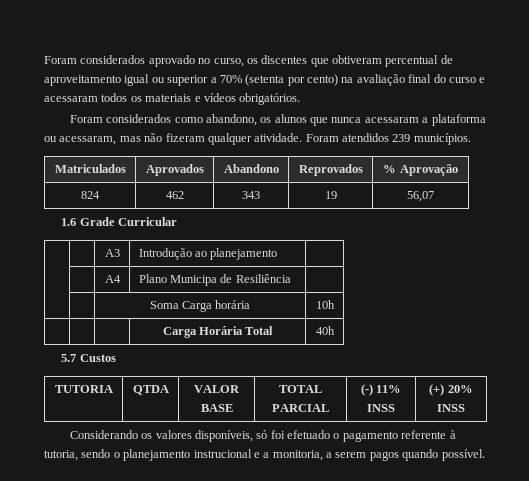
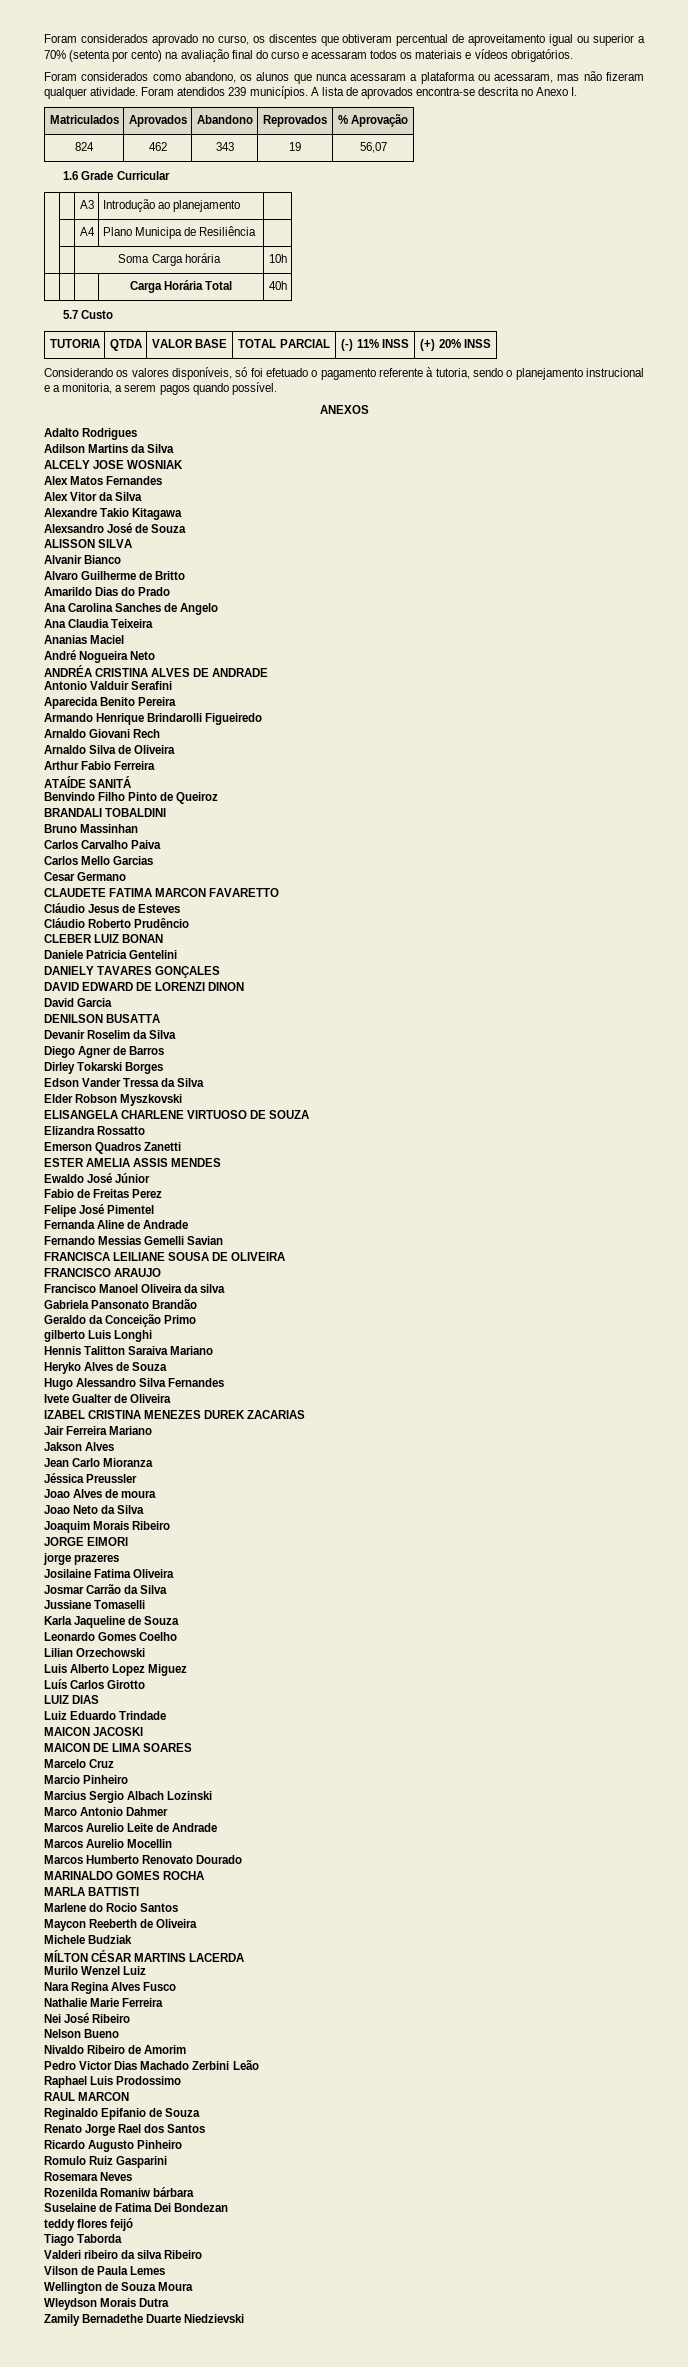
(471, 139) none -> [310,87,578,99] A lista de aprovados encontra-se descrita no Anexo I.
[79,354,116,362] Custos -> [81,310,114,319] Custo
(485, 455) none -> [319,405,369,414] [44,428,138,440] [44,444,175,453] [44,460,184,469] [44,476,163,485] [44,492,143,501] [44,508,183,520] [44,523,187,533] [44,539,133,548] [44,555,122,564] [44,571,186,580] [44,587,171,596] [44,603,219,615] [44,619,154,628] [44,635,125,644] [44,650,156,663] [44,665,269,677] [44,681,173,690] [44,697,177,709] [44,713,263,725] [44,729,161,738] [44,745,176,754] [44,761,156,770] [44,776,132,788] [44,792,219,804] [44,808,167,817] [44,824,139,833] [44,840,162,849] [44,856,154,865] [44,872,127,881] [44,888,280,897] [44,903,181,913] [44,918,190,928] [44,934,164,943] [44,950,178,959] [44,966,221,978] [44,982,245,991] [44,998,113,1007] [44,1014,161,1023] [44,1030,177,1039] [44,1046,165,1058] [44,1062,164,1074] [44,1078,205,1087] [44,1094,183,1106] [44,1110,310,1119] [44,1126,146,1135] [44,1142,182,1154] [44,1158,222,1167] [44,1173,151,1183] [44,1189,163,1198] [44,1204,155,1217] [44,1220,189,1229] [44,1236,224,1245] [44,1252,286,1261] [44,1268,162,1277] [44,1284,226,1293] [44,1299,198,1309] [44,1314,197,1327] [44,1330,153,1342] [44,1346,214,1355] [44,1362,168,1374] [44,1378,225,1390] [44,1394,172,1403] [44,1410,306,1419] [44,1426,153,1435] [44,1442,115,1451] [44,1458,154,1467] [44,1473,138,1483] [44,1489,157,1498] [44,1505,145,1514] [44,1521,171,1533] [44,1537,129,1546] [43,1553,120,1565] [44,1569,175,1578] [44,1584,168,1594] [44,1600,146,1609] [44,1616,180,1628] [44,1632,178,1641] [44,1648,146,1657] [44,1664,188,1676] [44,1679,146,1689] [44,1695,100,1704] [44,1711,167,1720] [44,1727,144,1736] [44,1743,193,1752] [44,1759,115,1768] [44,1775,129,1784] [44,1791,213,1803] [44,1807,169,1816] [44,1823,218,1832] [44,1839,173,1848] [44,1855,243,1864] [44,1871,205,1880] [44,1887,140,1896] [44,1903,179,1912] [44,1919,198,1931] [44,1935,133,1944] [44,1950,245,1962] [44,1966,147,1975] [44,1982,177,1994] [44,1998,164,2007] [44,2013,131,2023] [44,2029,120,2038] [44,2045,187,2054] [44,2060,259,2070] [44,2076,182,2088] [44,2092,130,2101] [44,2108,201,2120] [44,2124,206,2136] [44,2140,183,2152] [44,2156,168,2168] [44,2172,133,2181] [44,2187,195,2197] [44,2203,229,2212] [44,2218,134,2231] [44,2234,123,2246] [44,2250,203,2259] [44,2266,166,2275] [44,2282,194,2294] [44,2298,170,2310] [44,2314,245,2326] // ANEXOS // Adalto Rodrigues // Adilson Martins da Silva // ALCELY JOSE WOSNIAK // Alex Matos Fernandes // Alex Vitor da Silva // Alexandre Takio Kitagawa // Alexsandro José de Souza // ALISSON SILVA // Alvanir Bianco // Alvaro Guilherme de Britto // Amarildo Dias do Prado // Ana Carolina Sanches de Angelo // Ana Claudia Teixeira // Ananias Maciel // André Nogueira Neto // ANDRÉA CRISTINA ALVES DE ANDRADE // Antonio Valduir Serafini // Aparecida Benito Pereira // Armando Henrique Brindarolli Figueiredo // Arnaldo Giovani Rech // Arnaldo Silva de Oliveira // Arthur Fabio Ferreira // ATAÍDE SANITÁ // Benvindo Filho Pinto de Queiroz // BRANDALI TOBALDINI // Bruno Massinhan // Carlos Carvalho Paiva // Carlos Mello Garcias // Cesar Germano // CLAUDETE FATIMA MARCON FAVARETTO // Cláudio Jesus de Esteves // Cláudio Roberto Prudêncio // CLEBER LUIZ BONAN // Daniele Patricia Gentelini // DANIELY TAVARES GONÇALES // DAVID EDWARD DE LORENZI DINON // David Garcia // DENILSON BUSATTA // Devanir Roselim da Silva // Diego Agner de Barros // Dirley Tokarski Borges // Edson Vander Tressa da Silva // Elder Robson Myszkovski // ELISANGELA CHARLENE VIRTUOSO DE SOUZA // Elizandra Rossatto // Emerson Quadros Zanetti // ESTER AMELIA ASSIS MENDES // Ewaldo José Júnior // Fabio de Freitas Perez // Felipe José Pimentel // Fernanda Aline de Andrade // Fernando Messias Gemelli Savian // FRANCISCA LEILIANE SOUSA DE OLIVEIRA // FRANCISCO ARAUJO // Francisco Manoel Oliveira da silva // Gabriela Pansonato Brandão // Geraldo da Conceição Primo // gilberto Luis Longhi // Hennis Talitton Saraiva Mariano // Heryko Alves de Souza // Hugo Alessandro Silva Fernandes // Ivete Gualter de Oliveira // IZABEL CRISTINA MENEZES DUREK ZACARIAS // Jair Ferreira Mariano // Jakson Alves // Jean Carlo Mioranza // Jéssica Preussler // Joao Alves de moura // Joao Neto da Silva // Joaquim Morais Ribeiro // JORGE EIMORI // jorge prazeres // Josilaine Fatima Oliveira // Josmar Carrão da Silva // Jussiane Tomaselli // Karla Jaqueline de Souza // Leonardo Gomes Coelho // Lilian Orzechowski // Luis Alberto Lopez Miguez // Luís Carlos Girotto // LUIZ DIAS // Luiz Eduardo Trindade // MAICON JACOSKI // MAICON DE LIMA SOARES // Marcelo Cruz // Marcio Pinheiro // Marcius Sergio Albach Lozinski // Marco Antonio Dahmer // Marcos Aurelio Leite de Andrade // Marcos Aurelio Mocellin // Marcos Humberto Renovato Dourado // MARINALDO GOMES ROCHA // MARLA BATTISTI // Marlene do Rocio Santos // Maycon Reeberth de Oliveira // Michele Budziak // MÍLTON CÉSAR MARTINS LACERDA // Murilo Wenzel Luiz // Nara Regina Alves Fusco // Nathalie Marie Ferreira // Nei José Ribeiro // Nelson Bueno // Nivaldo Ribeiro de Amorim // Pedro Victor Dias Machado Zerbini Leão // Raphael Luis Prodossimo // RAUL MARCON // Reginaldo Epifanio de Souza // Renato Jorge Rael dos Santos // Ricardo Augusto Pinheiro // Romulo Ruiz Gasparini // Rosemara Neves // Rozenilda Romaniw bárbara // Suselaine de Fatima Dei Bondezan // teddy flores feijó // Tiago Taborda // Valderi ribeiro da silva Ribeiro // Vilson de Paula Lemes // Wellington de Souza Moura // Wleydson Morais Dutra // Zamily Bernadethe Duarte Niedzievski

